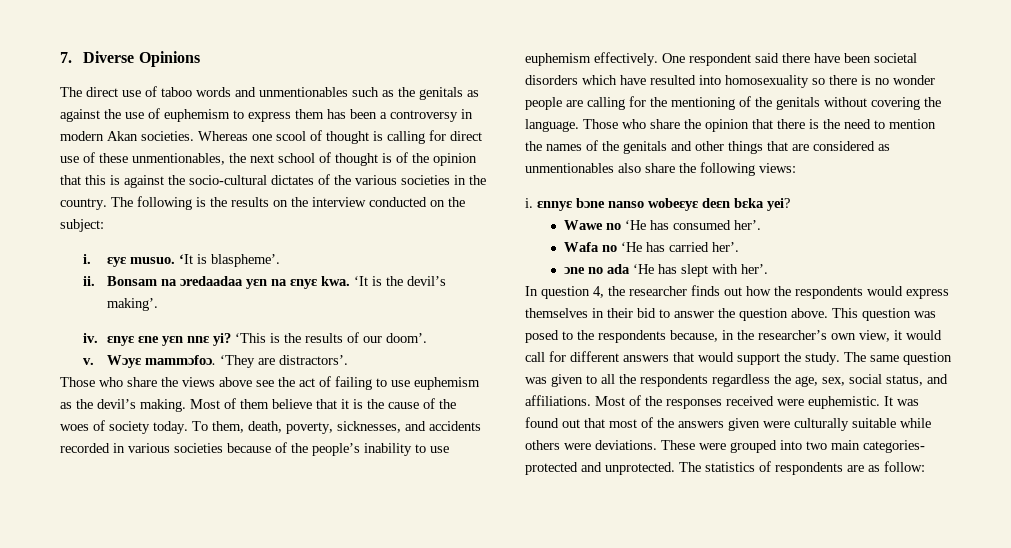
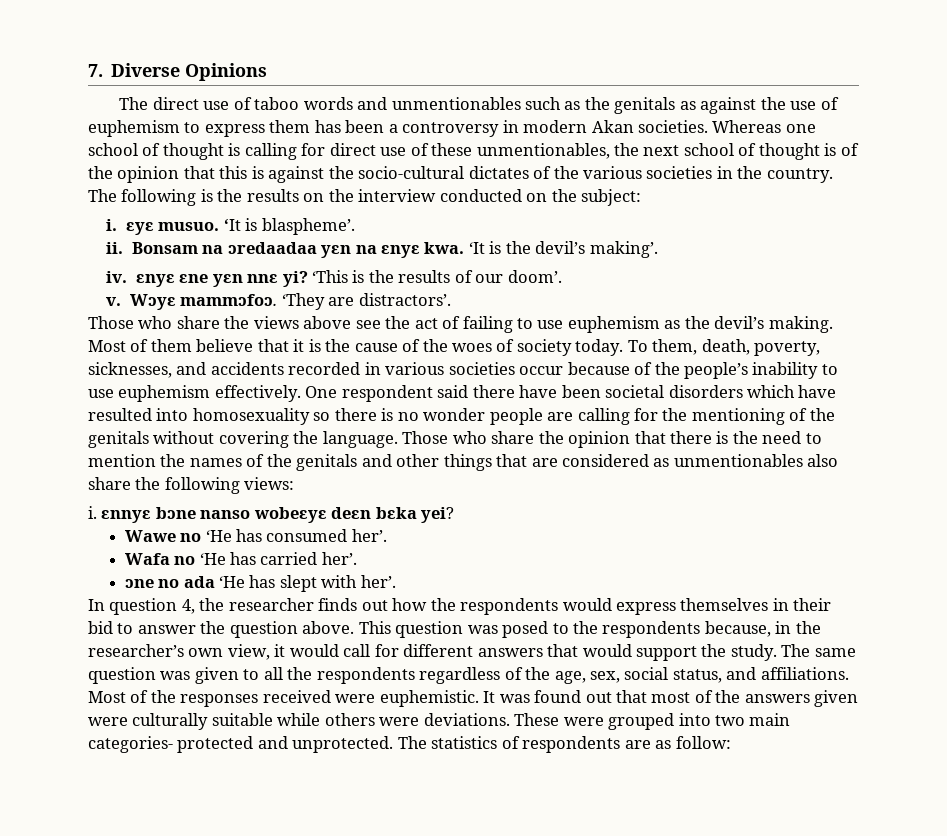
[276,131,306,141] scool -> [88,143,138,156] school
(223, 448) none -> [519,366,564,375] occur
(770, 380) none -> [504,667,523,680] of

